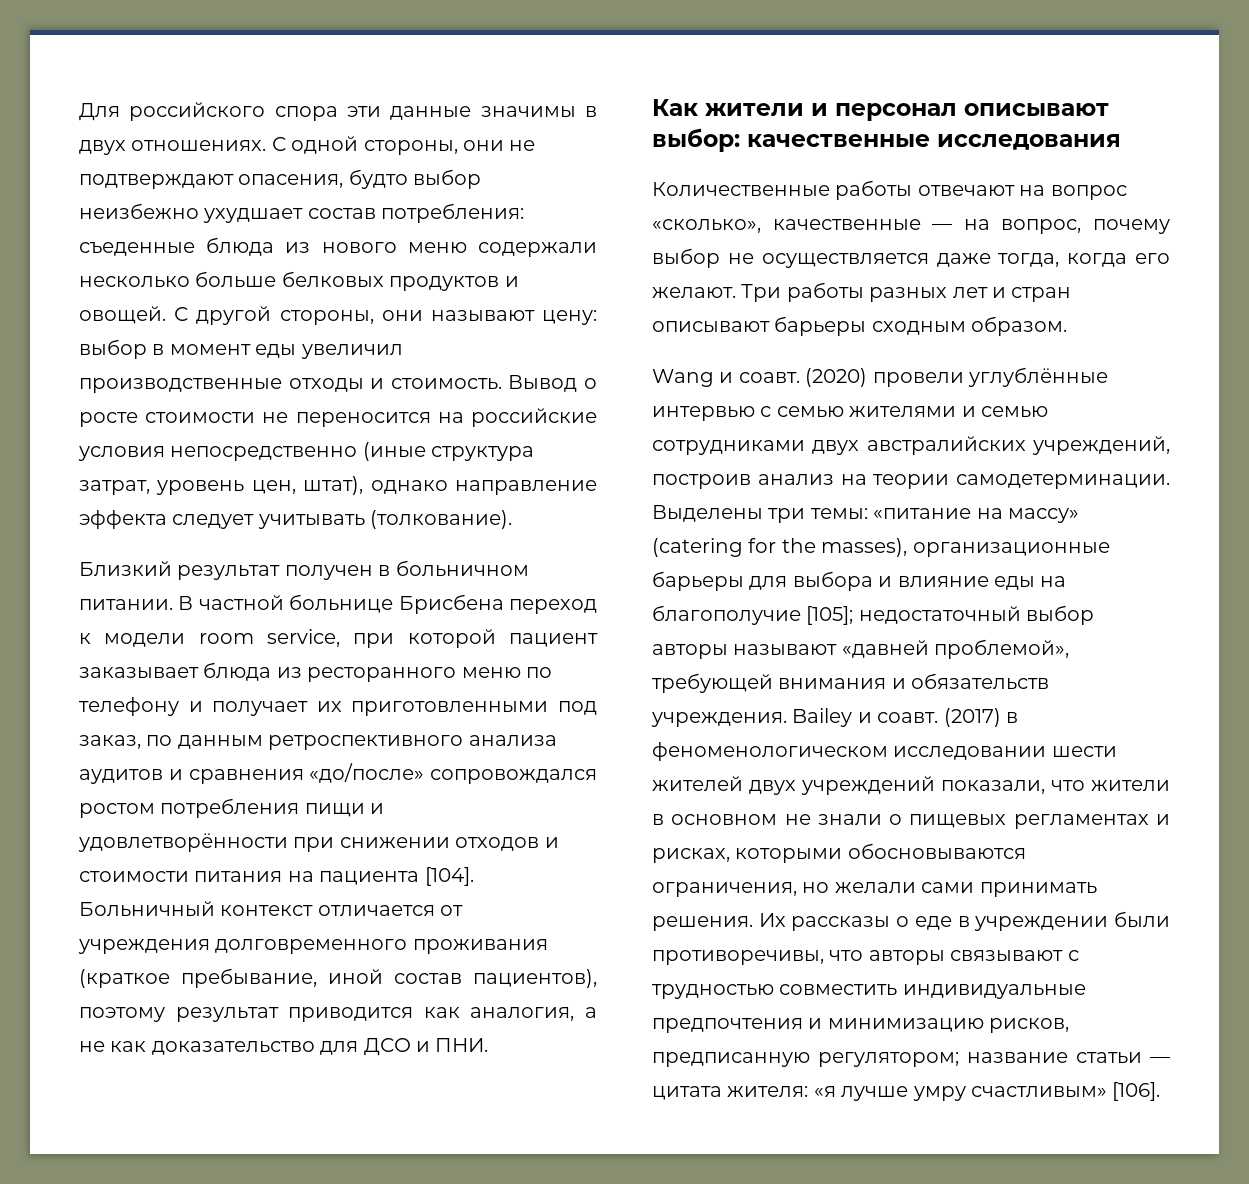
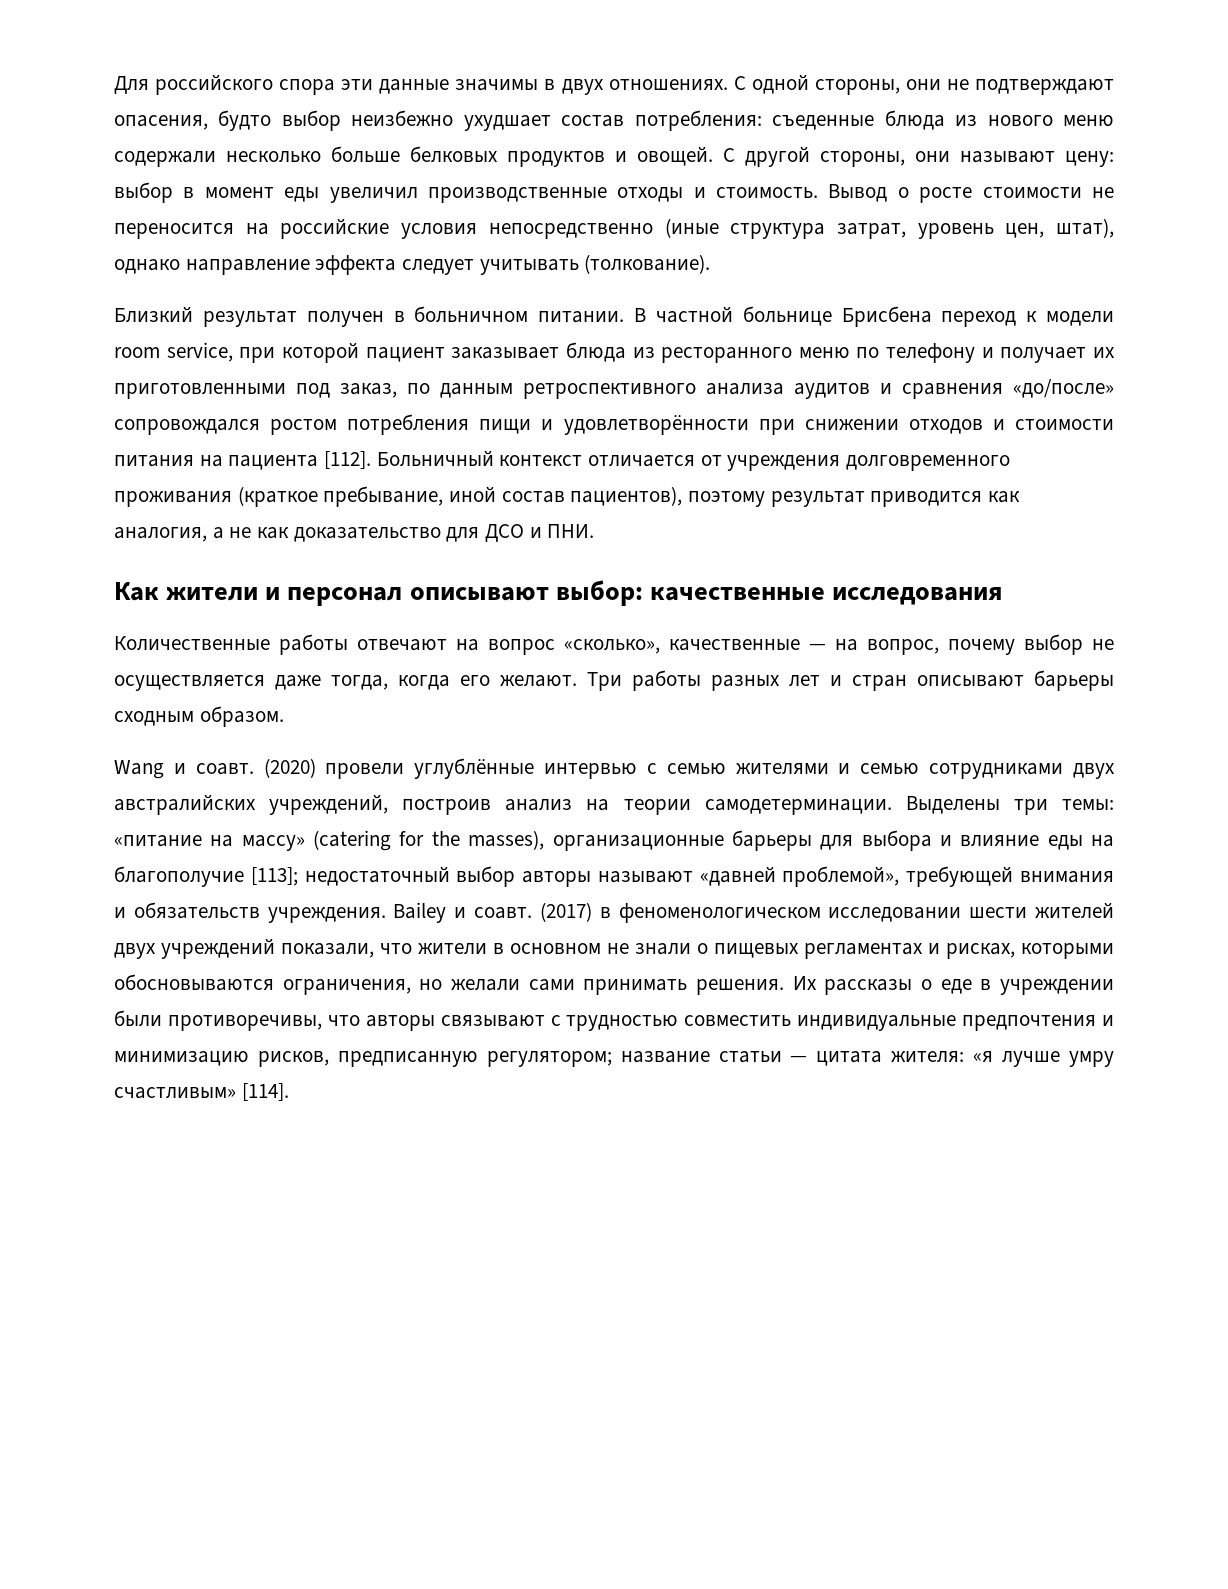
[424,867,474,886] [104]. -> [324,451,372,469] [112].
[806,606,854,625] [105]; -> [250,867,298,886] [113];
[1112,1082,1161,1101] [106]. -> [241,1083,289,1101] [114].

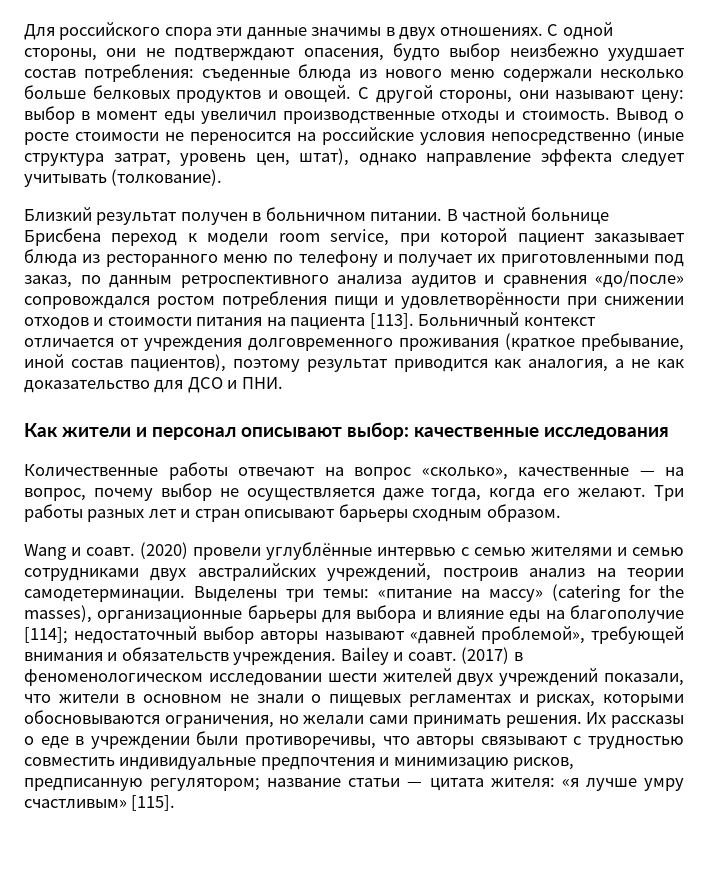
[324,451,372,469] [112]. -> [369,313,414,329] [113].
[250,867,298,886] [113]; -> [24,627,68,644] [114];
[241,1083,289,1101] [114]. -> [131,795,176,811] [115].

